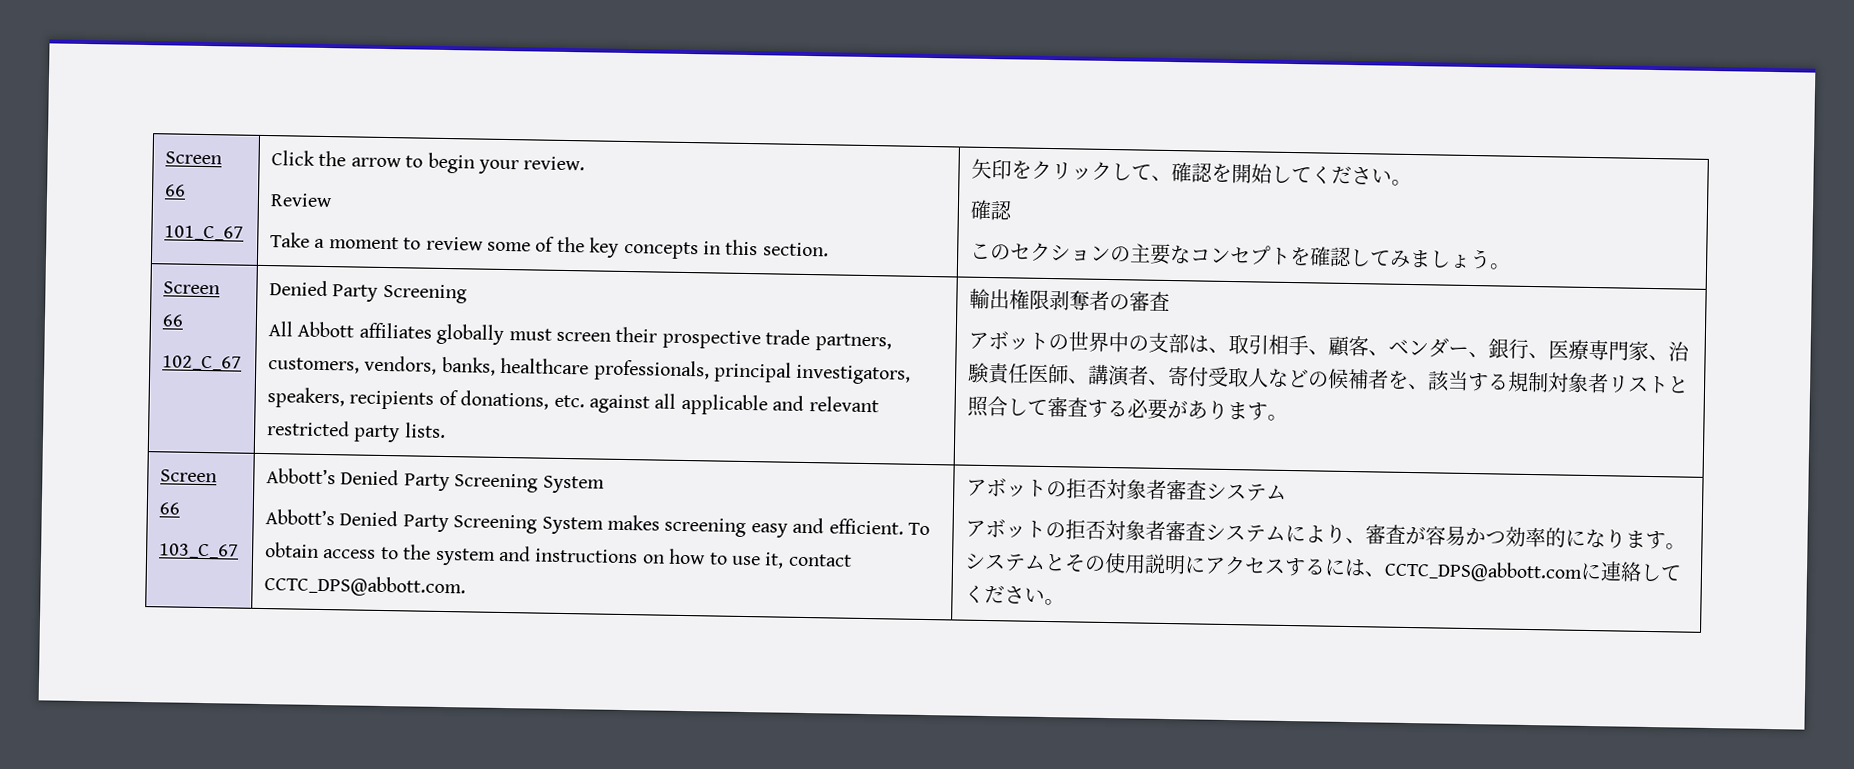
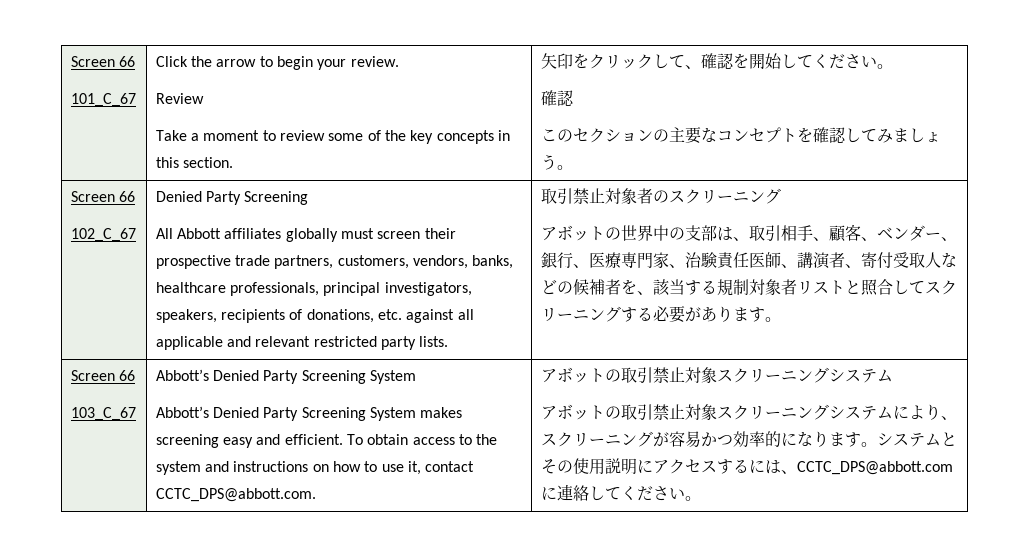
[968,288,1170,312] 輸出権限剥奪者の審査 -> [540,188,781,205] 取引禁止対象者のスクリーニング
[1046,396,1088,418] 審査 -> [924,280,957,295] [540,306,621,322] スクリーニング
[1065,478,1207,501] 拒否対象者審査 -> [620,367,829,384] 取引禁止対象スクリーニング
[1064,519,1206,542] 拒否対象者審査 -> [620,404,829,421] 取引禁止対象スクリーニング
[1364,524,1406,545] 審査 -> [540,431,653,447] スクリーニング

